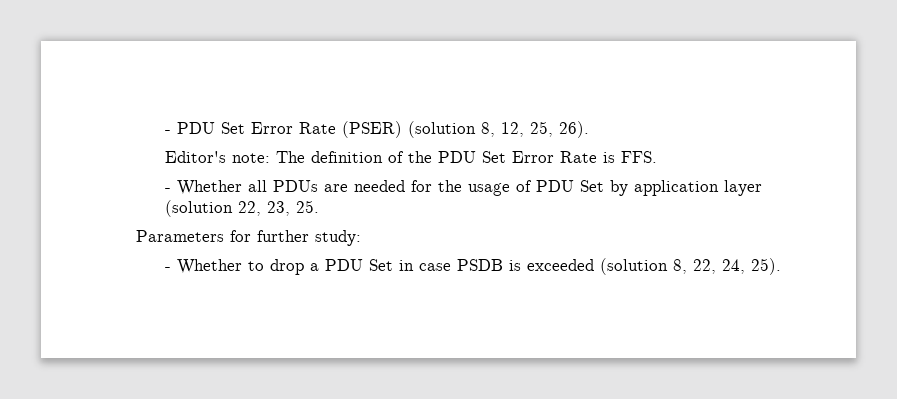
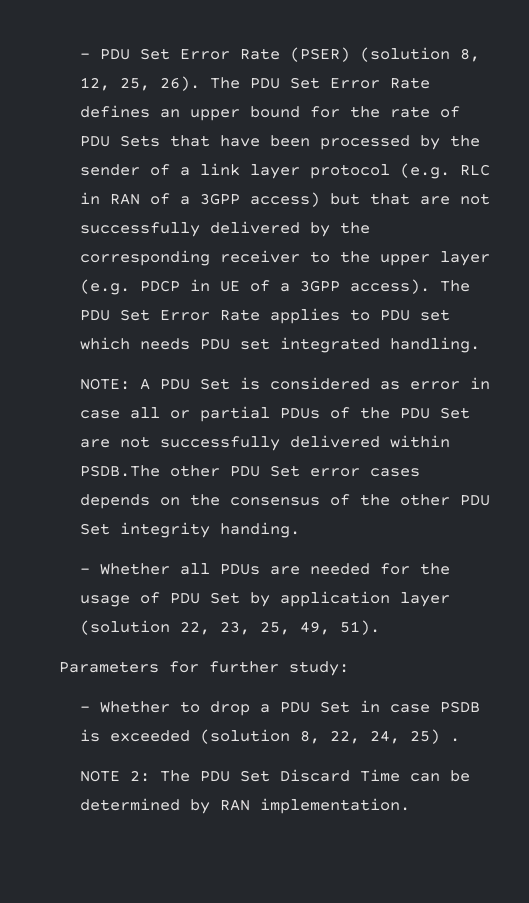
[164,151,657,163] // Editor's note: The definition of the PDU Set Error Rate is FFS. -> [210,77,431,89] [80,105,461,121] [80,135,481,150] [80,163,491,179] [80,192,491,207] [80,221,371,237] [80,250,491,266] [80,279,471,295] [80,308,451,324] [80,337,481,353] [80,377,491,390] [80,406,471,422] [80,435,451,451] [80,465,421,477] [80,494,491,509] [80,522,301,538] The PDU Set Error Rate defines an upper bound for the rate of PDU Sets that have been processed by the sender of a link layer protocol (e.g. RLC in RAN of a 3GPP access) but that are not successfully delivered by the corresponding receiver to the upper layer (e.g. PDCP in UE of a 3GPP access). The PDU Set Error Rate applies to PDU set which needs PDU set integrated handling. // NOTE: A PDU Set is considered as error in case all or partial PDUs of the PDU Set are not successfully delivered within PSDB.The other PDU Set error cases depends on the consensus of the other PDU Set integrity handing.
[295,200,319,213] 25. -> [260,620,381,635] 25, 49, 51).
[750,258,781,275] 25). -> [410,729,461,744] [80,769,471,782] [80,798,411,814] 25) . // NOTE 2: The PDU Set Discard Time can be determined by RAN implementation.

